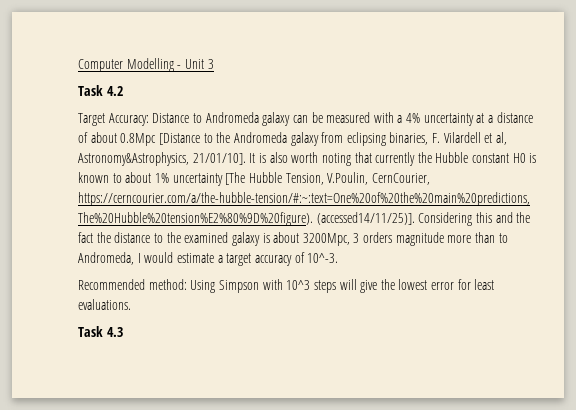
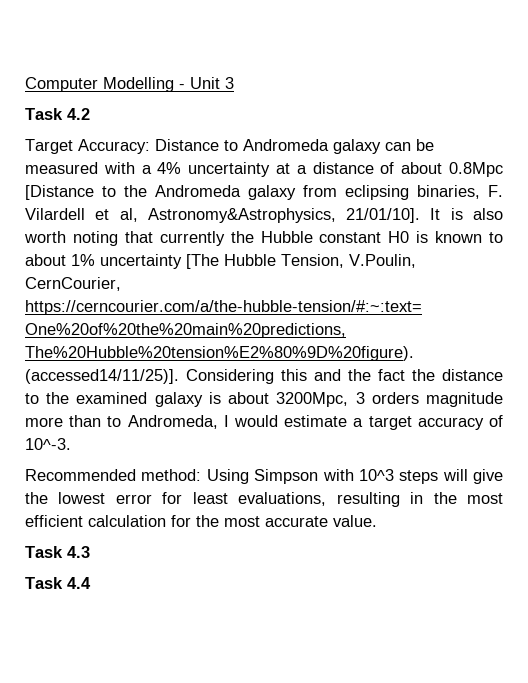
[78,299,131,310] evaluations. -> [238,492,504,507] [25,515,377,527] evaluations, resulting in the most efficient calculation for the most accurate value.
(123, 332) none -> [25,577,91,589] // Task 4.4

